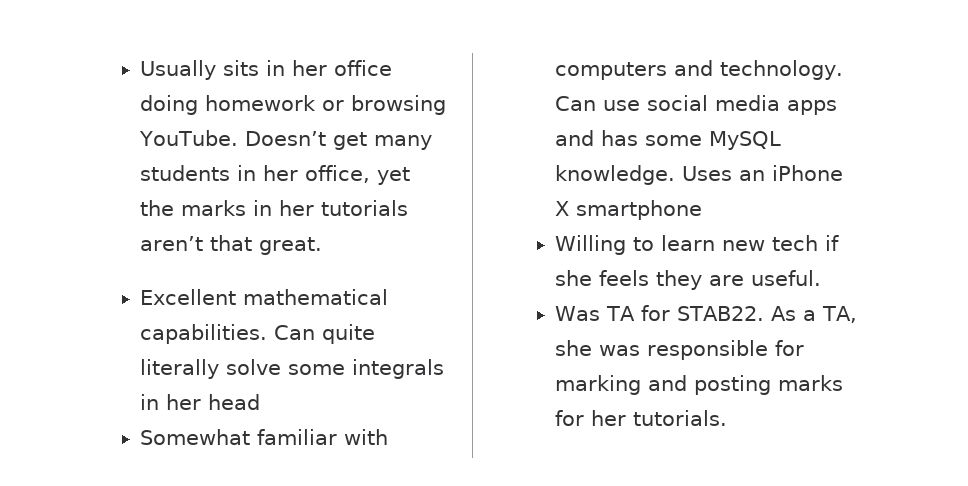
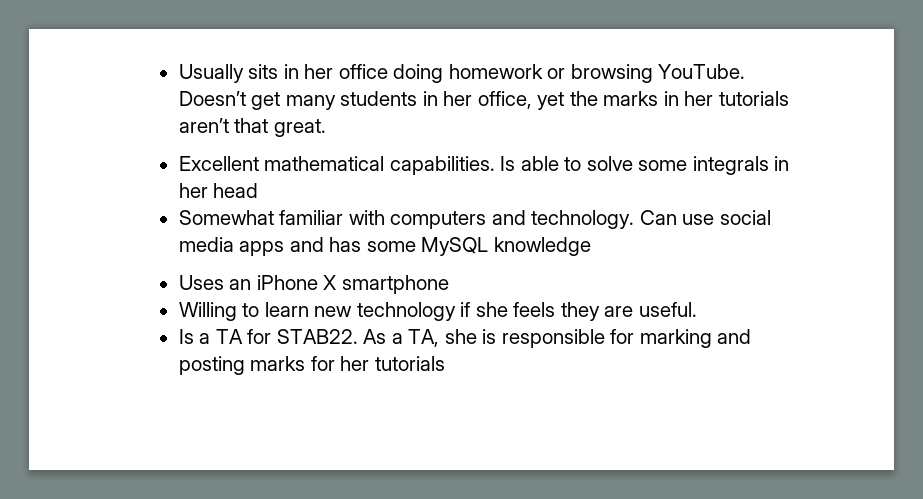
[273,324,375,344] [139,359,219,379] Can quite literally -> [500,156,582,171] Is able to
[554,165,675,185] knowledge. -> [493,237,591,256] knowledge //
[771,235,818,251] tech -> [356,302,456,321] technology
[554,306,600,321] Was -> [178,329,211,344] Is a
[598,345,640,356] was -> [482,329,497,344] is
[632,410,727,426] tutorials. -> [374,356,445,371] tutorials

